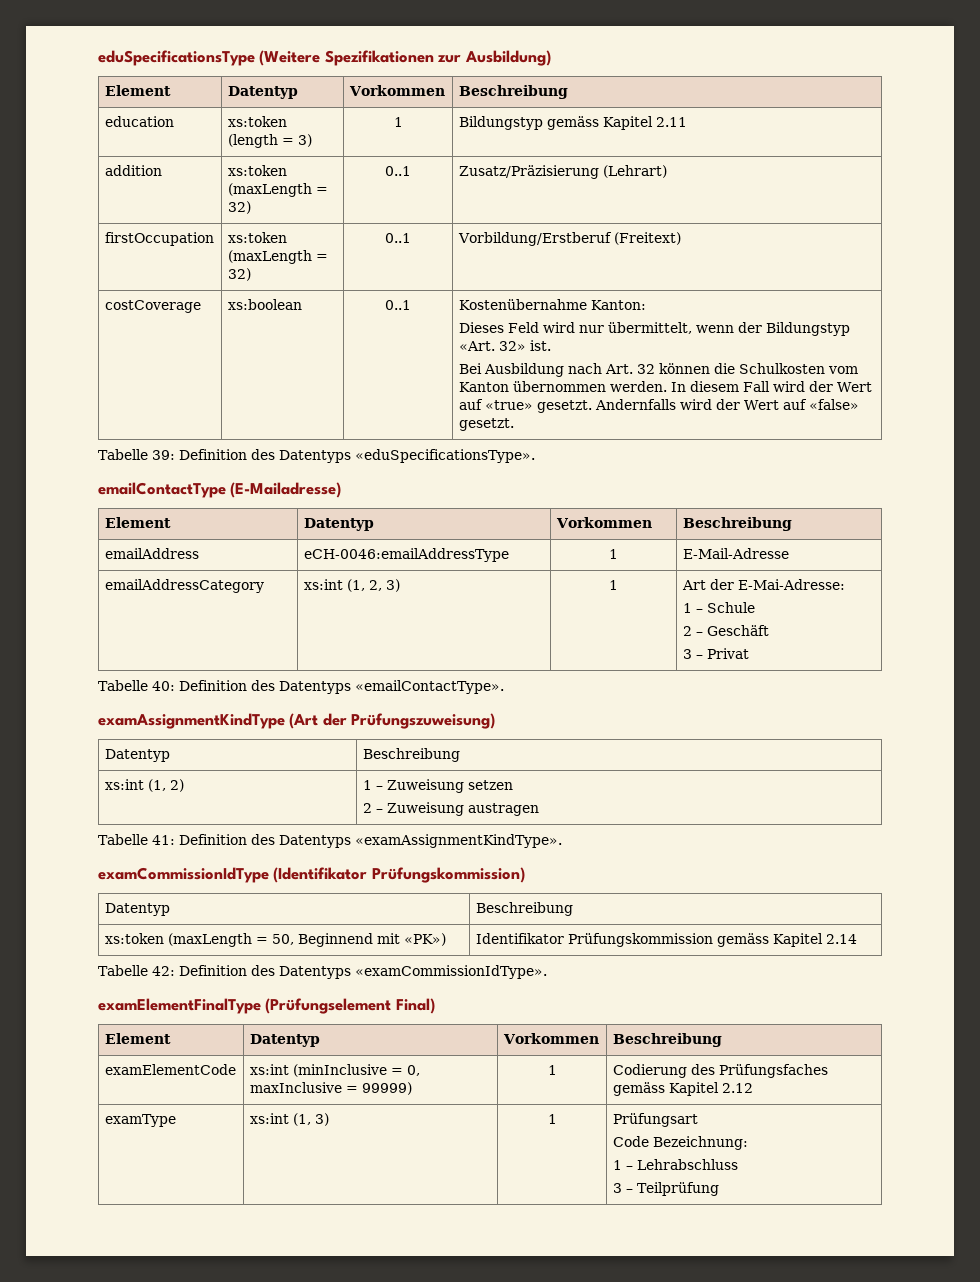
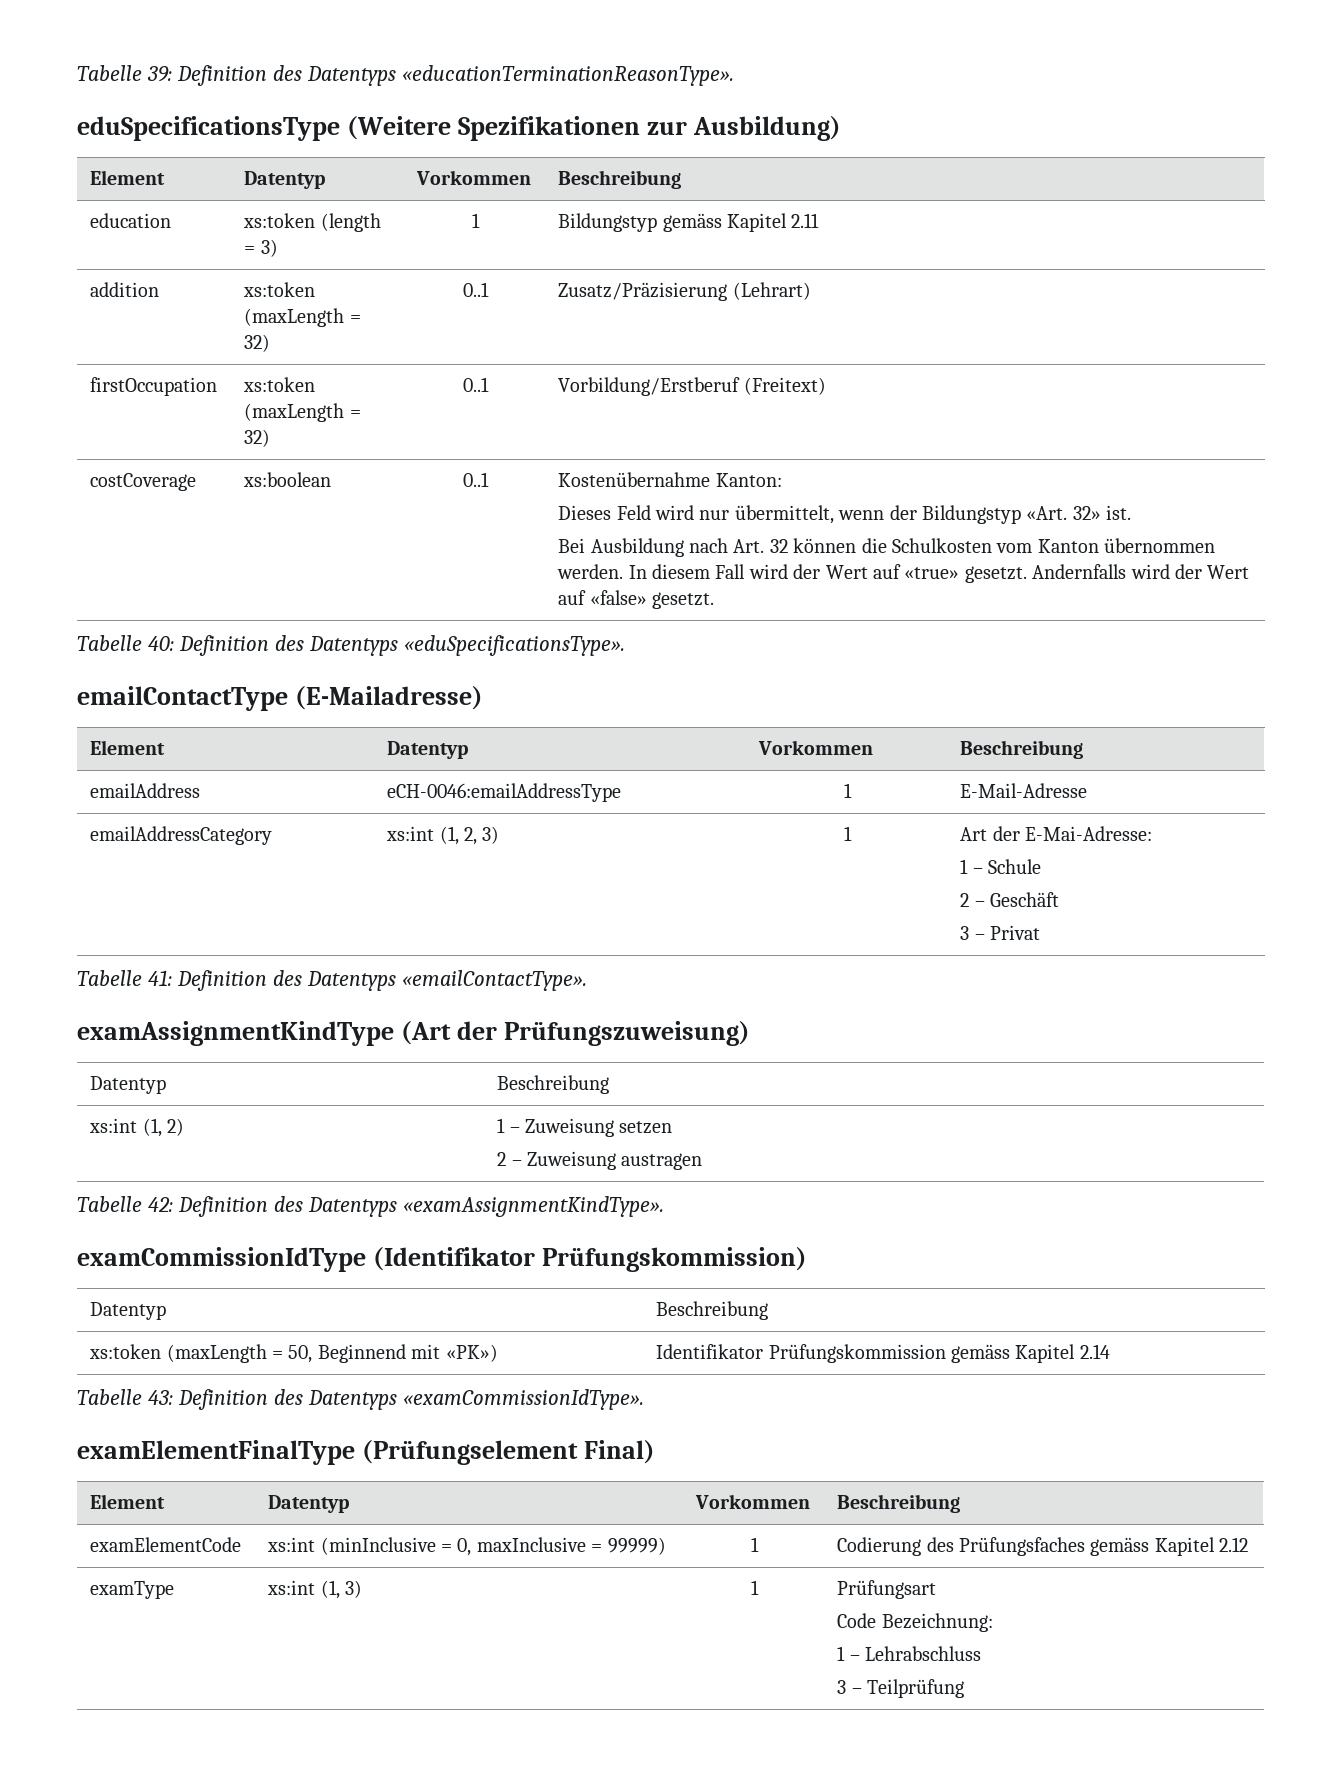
(98, 58) none -> [77,65,734,86] Tabelle 39: Definition des Datentyps «educationTerminationReasonType». //
[151,450,175,460] 39: -> [147,636,174,651] 40:
[151,681,175,691] 40: -> [147,970,172,986] 41:
[151,835,175,845] 41: -> [147,1197,173,1212] 42:
[151,966,175,976] 42: -> [147,1390,173,1405] 43:

